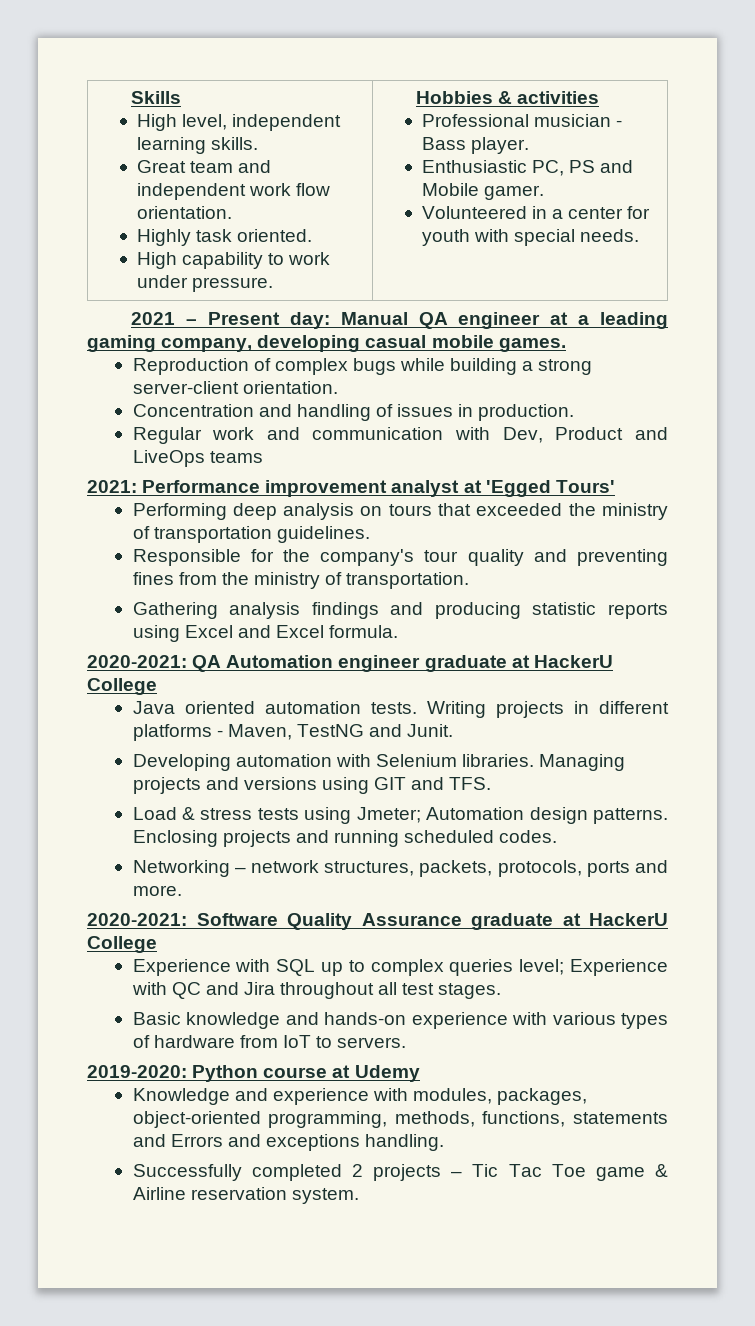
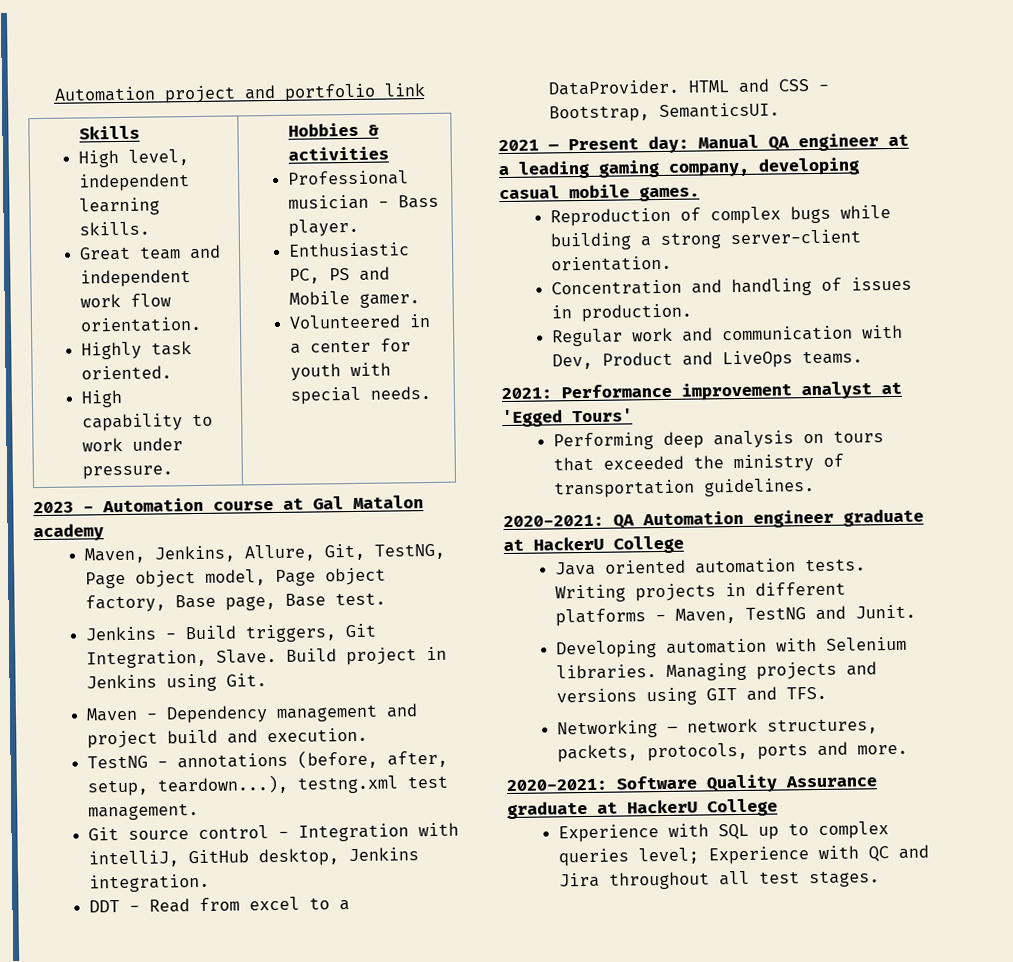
(130, 97) none -> [53,83,426,104] Automation project and portfolio link //
(640, 235) none -> [33,495,424,514] [33,523,104,542] [83,543,445,564] [84,567,386,589] [84,592,386,613] [84,623,376,643] [85,646,447,669] [85,673,267,692] [85,703,418,724] [86,727,368,749] [86,749,448,769] [86,774,448,797] [87,803,199,821] [87,822,459,842] [87,847,419,868] [88,873,210,893] [88,896,350,913] [547,78,829,96] [548,102,780,123] // 2023 - Automation course at Gal Matalon academy // Maven, Jenkins, Allure, Git, TestNG, Page object model, Page object factory, Base page, Base test. // Jenkins - Build triggers, Git Integration, Slave. Build project in Jenkins using Git. // Maven - Dependency management and project build and execution. // TestNG - annotations (before, after, setup, teardown...), testng.xml test management. // Git source control - Integration with intelliJ, GitHub desktop, Jenkins integration. // DDT - Read from excel to a DataProvider. HTML and CSS - Bootstrap, SemanticsUI.
[209,451,263,463] teams -> [801,350,863,365] teams.
[132,549,668,566] [132,572,470,589] [132,602,668,619] [132,625,399,642] // Responsible for the company's tour quality and preventing fines from the ministry of transportation. // Gathering analysis findings and producing statistic reports using Excel and Excel formula. -> (815, 487) none
[132,807,669,824] [132,830,558,847] // Load & stress tests using Jmeter; Automation design patterns. Enclosing projects and running scheduled codes. -> (827, 693) none
[132,1012,668,1029] [132,1035,407,1048] [87,1065,420,1082] [132,1088,588,1105] [132,1111,669,1128] [132,1134,445,1151] [132,1164,669,1181] [132,1187,359,1204] // Basic knowledge and hands-on experience with various types of hardware from IoT to servers. // 2019-2020: Python course at Udemy // Knowledge and experience with modules, packages, object-oriented programming, methods, functions, statements and Errors and exceptions handling. // Successfully completed 2 projects – Tic Tac Toe game & Airline reservation system. -> (880, 879) none

